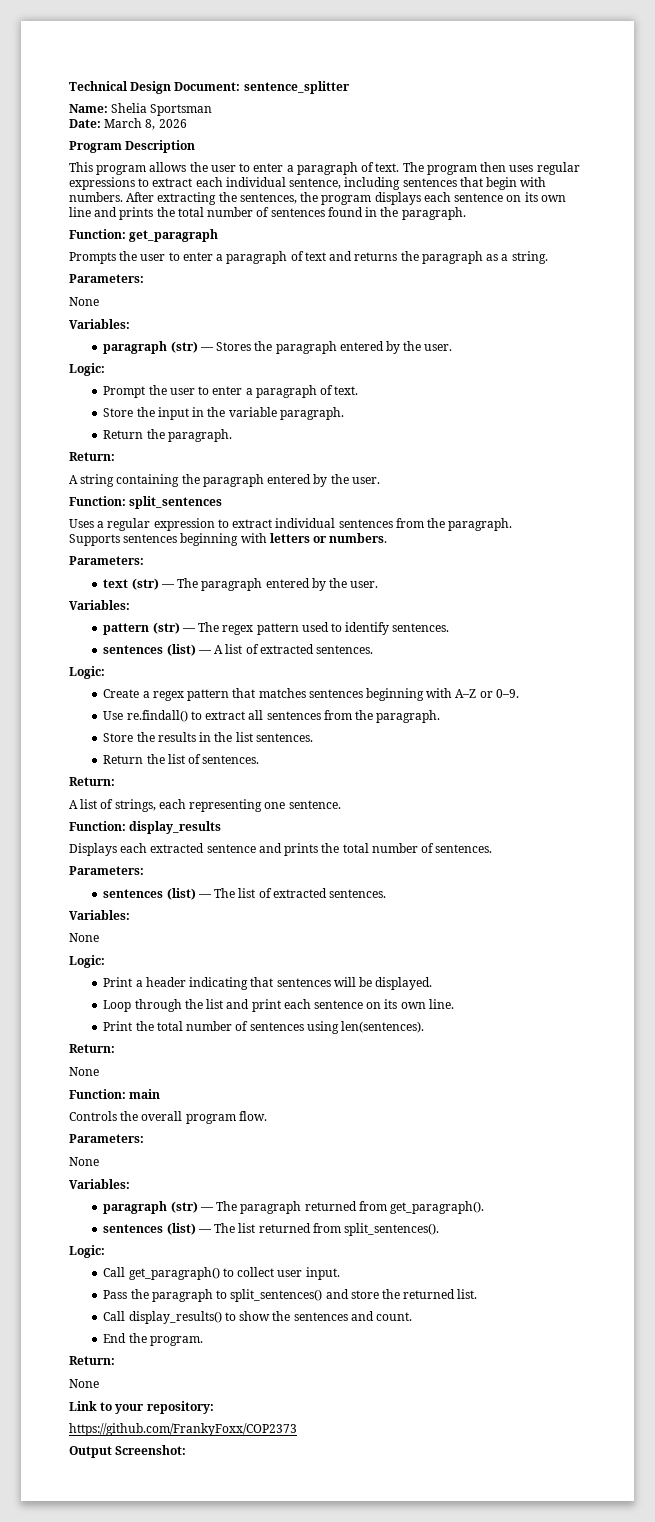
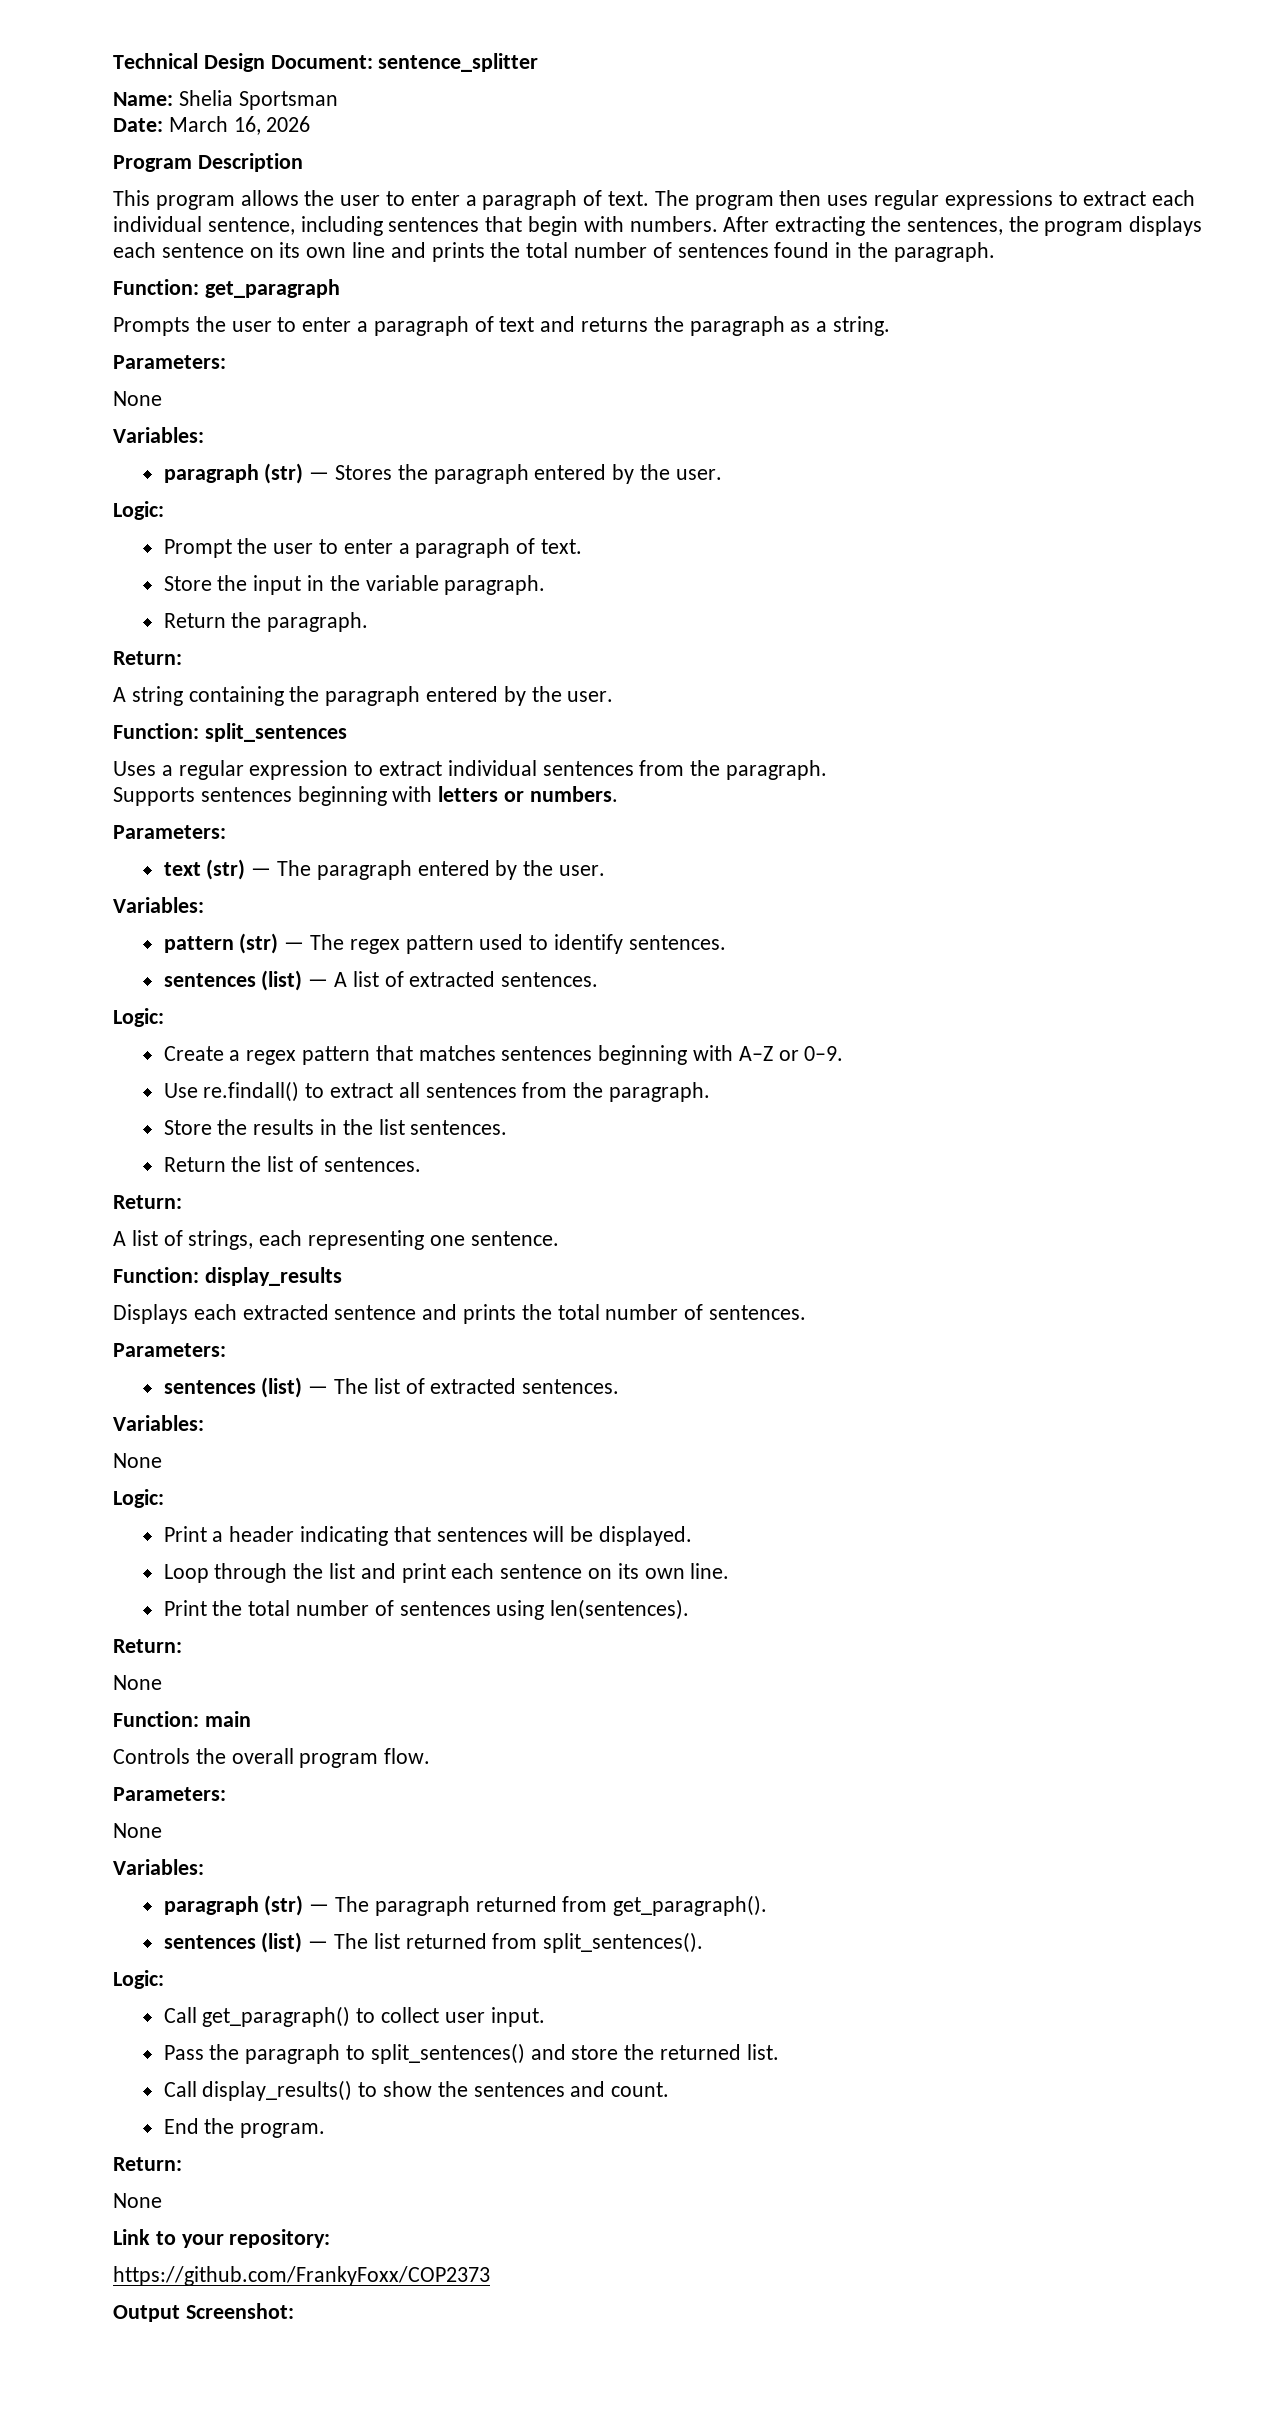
[145,119,156,130] 8, -> [233,116,261,135] 16,

